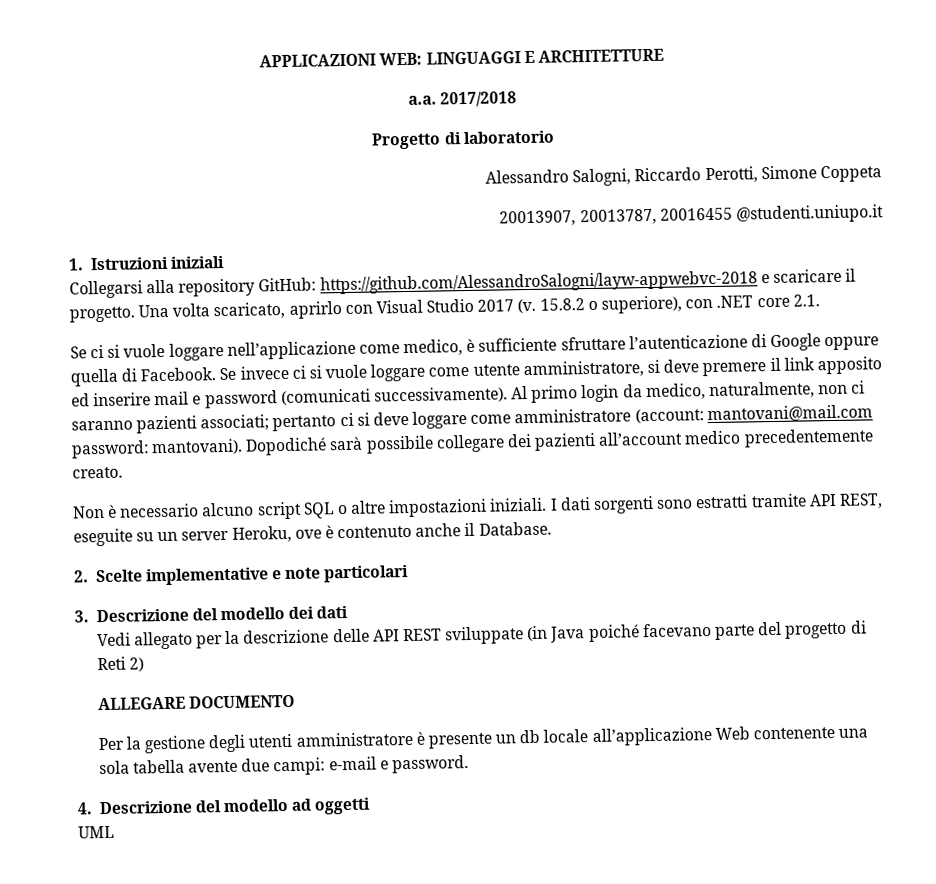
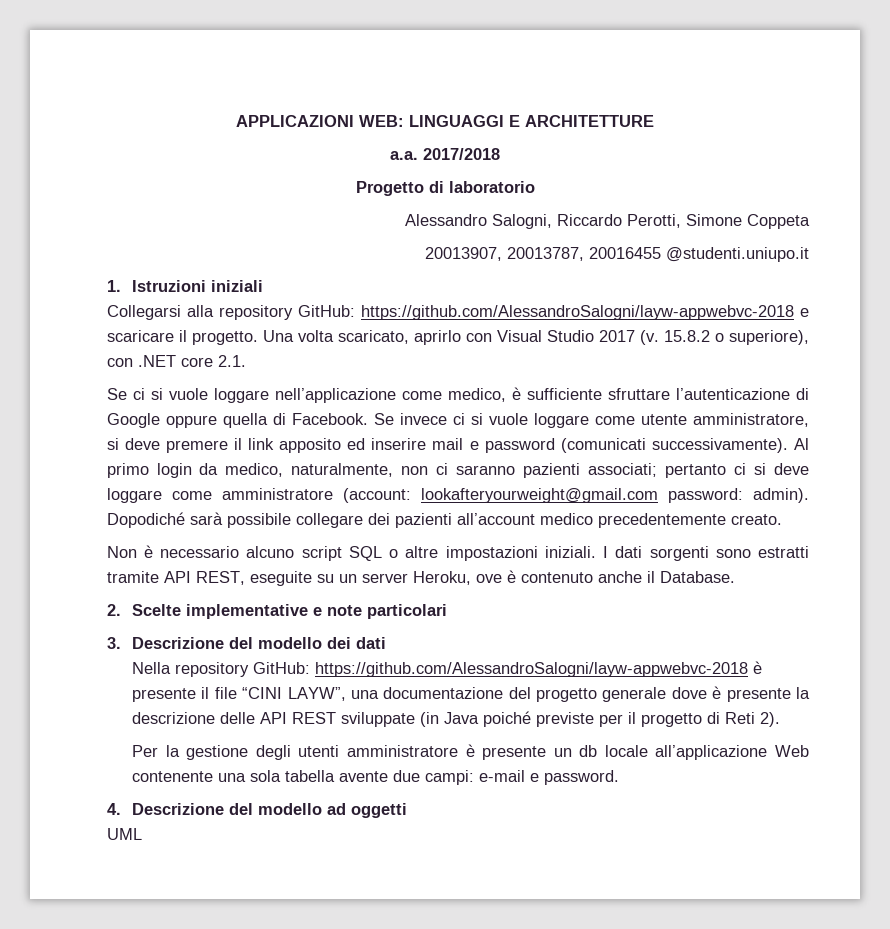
[706,404,873,423] [70,438,243,459] mantovani@mail.com password: mantovani). -> [420,488,809,503] lookafteryourweight@gmail.com password: admin).
[96,631,223,650] Vedi allegato per -> [132,661,763,677] [132,686,791,702] Nella repository GitHub: https://github.com/AlessandroSalogni/layw-appwebvc-2018 è presente il file “CINI LAYW”, una documentazione del progetto generale dove è presente
[642,620,867,640] [96,656,144,672] [97,694,295,711] facevano parte del progetto di Reti 2) // ALLEGARE DOCUMENTO -> [536,712,781,727] previste per il progetto di Reti 2).

